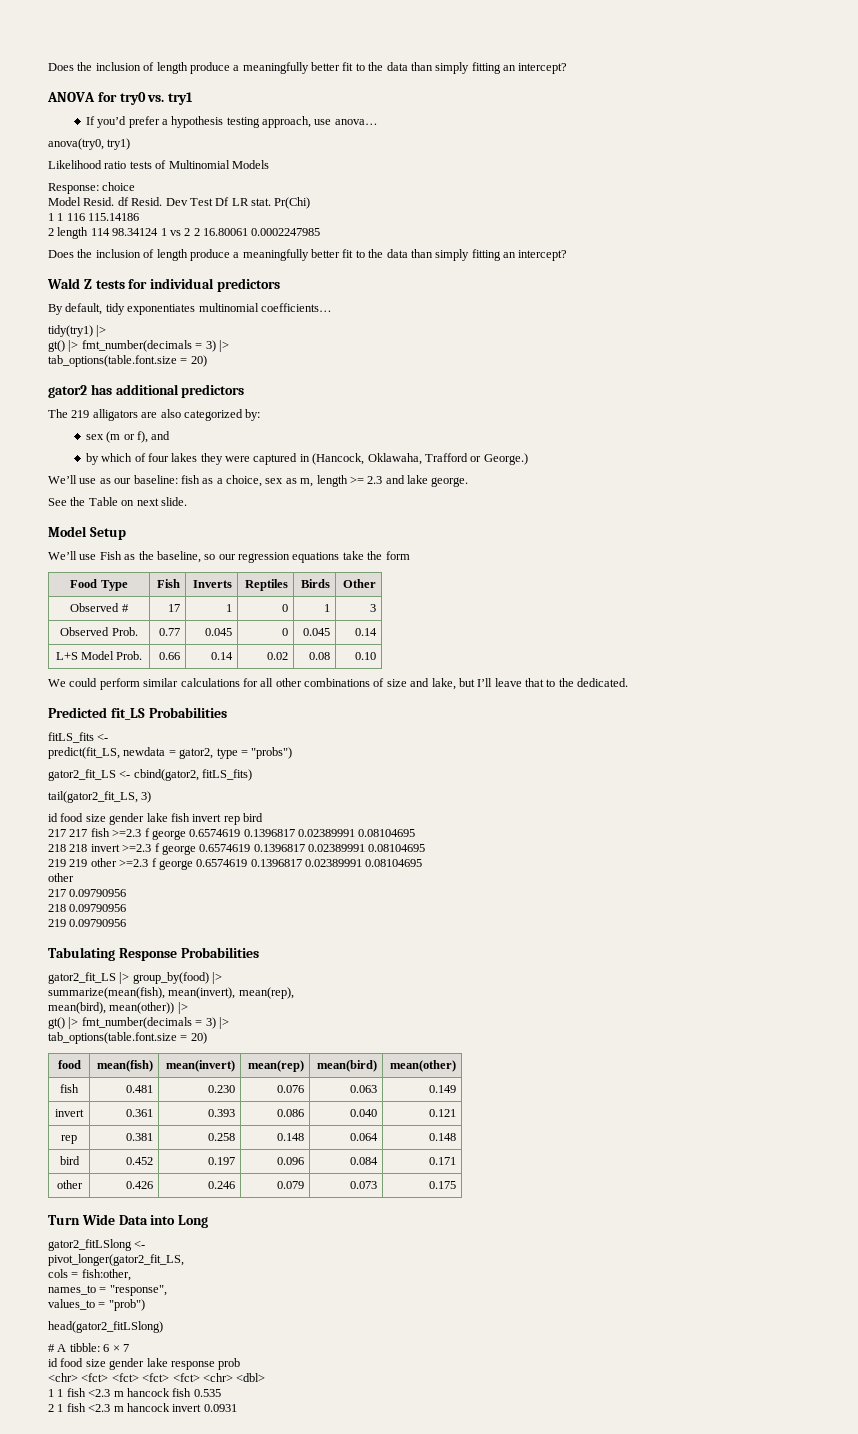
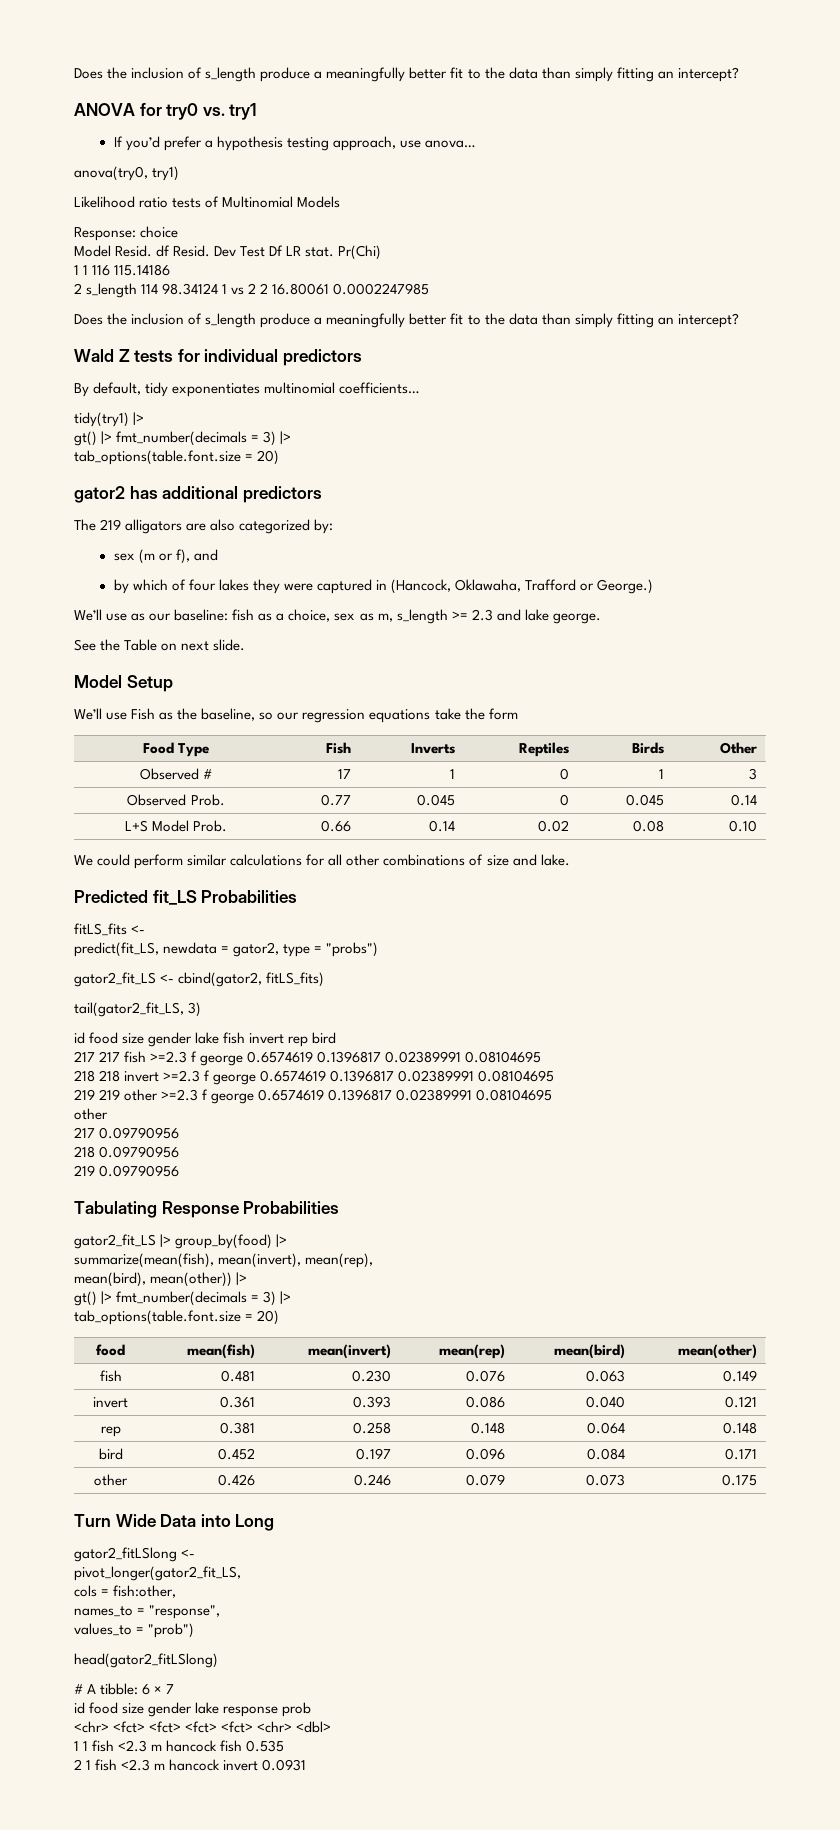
[48,62,188,74] Does the inclusion of length -> [74,67,257,82] Does the inclusion of s_length
[57,227,89,239] length -> [86,283,138,298] s_length
[156,249,188,261] length -> [205,313,257,328] s_length
[316,475,348,487] length -> [396,609,448,624] s_length
[431,678,629,690] lake, but I’ll leave that to the dedicated. -> [540,854,570,866] lake.

